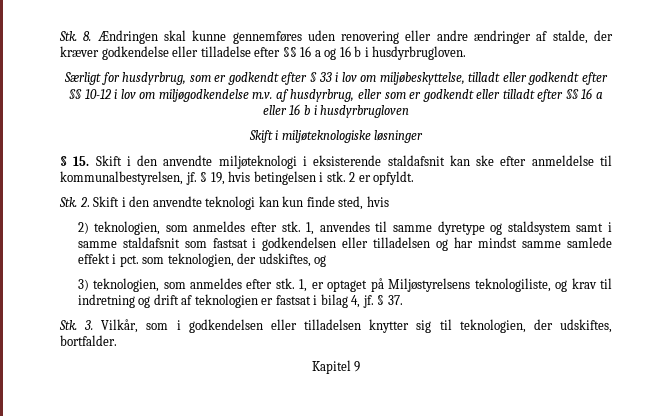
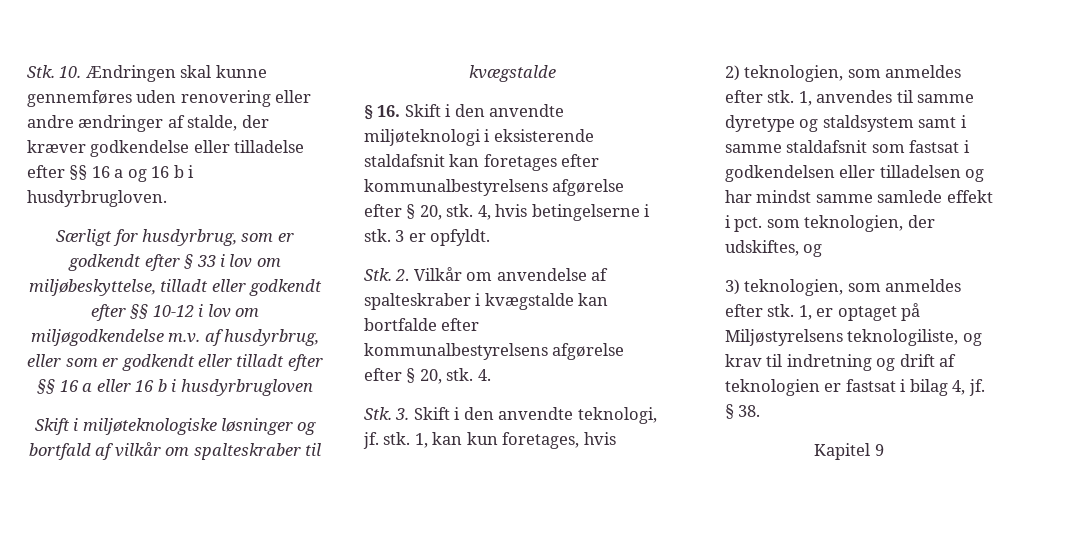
[59,31,92,41] Stk. 8. -> [27,65,82,78] Stk. 10.
[60,156,90,166] // § 15. -> [297,422,317,435] [28,442,322,460] [468,65,556,82] [364,105,401,120] og bortfald af vilkår om spalteskraber til kvægstalde // § 16.
[476,155,612,166] [60,171,316,185] ske efter anmeldelse til kommunalbestyrelsen, jf. § 19, hvis betingelsen -> [483,154,600,171] [364,179,625,196] [364,204,640,221] foretages efter kommunalbestyrelsens afgørelse efter § 20, stk. 4, hvis betingelserne
[349,172,356,182] 2 -> [395,230,405,242] 3
[93,196,364,210] Skift i den anvendte teknologi kan kun finde sted, -> [413,267,609,281] [364,293,609,310] [364,318,480,331] [364,343,625,360] [364,368,491,384] [364,407,657,424] [363,432,580,449] Vilkår om anvendelse af spalteskraber i kvægstalde kan bortfalde efter kommunalbestyrelsens afgørelse efter § 20, stk. 4. // Stk. 3. Skift i den anvendte teknologi, jf. stk. 1, kan kun foretages,
[387,295,403,305] [59,319,612,333] [60,335,117,346] 37. // Stk. 3. Vilkår, som i godkendelsen eller tilladelsen knytter sig til teknologien, der udskiftes, bortfalder. -> [738,405,761,417] 38.

